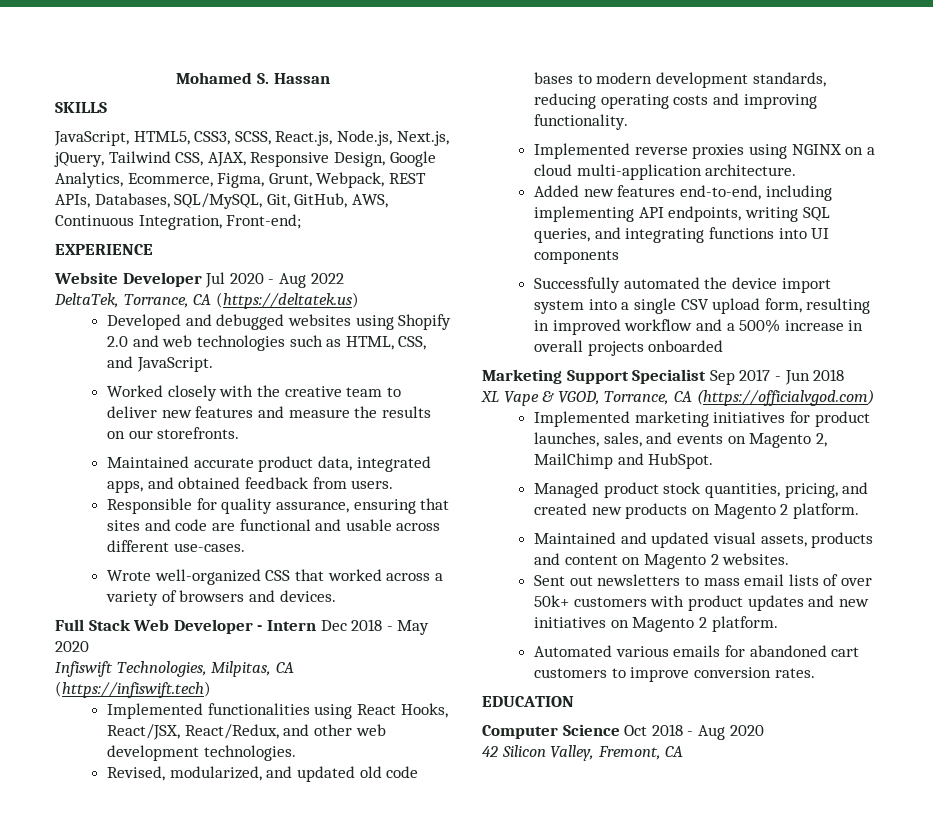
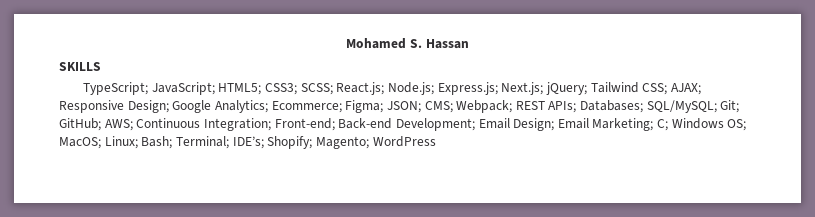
[54,130,449,146] [54,151,436,167] [55,172,426,188] [55,193,388,209] [55,214,302,230] [55,244,153,255] [54,272,344,288] [54,292,359,309] [107,314,452,330] [107,335,427,351] [107,356,213,372] [107,385,401,401] [107,406,431,418] [107,427,240,439] [107,456,431,472] [107,477,394,493] [107,498,450,514] [107,519,441,531] [107,540,245,552] [107,569,443,585] [106,590,336,606] [55,619,430,635] [55,641,89,652] [55,661,294,677] [55,681,211,698] [107,703,448,719] [107,724,386,740] [107,745,296,761] [107,766,419,782] [534,72,826,88] [534,93,817,109] [534,114,629,130] [534,143,875,159] [534,164,797,180] [534,185,832,201] [534,206,830,222] [534,227,830,243] [534,250,620,264] [534,277,831,293] [534,298,871,314] [534,319,864,335] [534,340,724,356] [482,369,845,385] [481,389,874,406] [534,411,870,427] [534,432,827,448] [534,453,714,469] [534,482,869,498] [534,503,859,519] [534,532,874,548] [534,553,790,569] [534,574,872,586] [534,595,869,611] [534,616,778,632] [534,645,860,657] [534,667,815,682] [482,696,574,707] [482,724,764,740] [482,745,684,761] JavaScript, HTML5, CSS3, SCSS, React.js, Node.js, Next.js, jQuery, Tailwind CSS, AJAX, Responsive Design, Google Analytics, Ecommerce, Figma, Grunt, Webpack, REST APIs, Databases, SQL/MySQL, Git, GitHub, AWS, Continuous Integration, Front-end; // EXPERIENCE // Website Developer Jul 2020 - Aug 2022 // DeltaTek, Torrance, CA (https://deltatek.us) // Developed and debugged websites using Shopify 2.0 and web technologies such as HTML, CSS, and JavaScript. // Worked closely with the creative team to deliver new features and measure the results on our storefronts. // Maintained accurate product data, integrated apps, and obtained feedback from users. // Responsible for quality assurance, ensuring that sites and code are functional and usable across different use-cases. // Wrote well-organized CSS that worked across a variety of browsers and devices. // Full Stack Web Developer - Intern Dec 2018 - May 2020 // Infiswift Technologies, Milpitas, CA (https://infiswift.tech) // Implemented functionalities using React Hooks, React/JSX, React/Redux, and other web development technologies. // Revised, modularized, and updated old code bases to modern development standards, reducing operating costs and improving functionality. // Implemented reverse proxies using NGINX on a cloud multi-application architecture. // Added new features end-to-end, including implementing API endpoints, writing SQL queries, and integrating functions into UI components // Successfully automated the device import system into a single CSV upload form, resulting in improved workflow and a 500% increase in overall projects onboarded // Marketing Support Specialist Sep 2017 - Jun 2018 // XL Vape & VGOD, Torrance, CA (https://officialvgod.com) // Implemented marketing initiatives for product launches, sales, and events on Magento 2, MailChimp and HubSpot. // Managed product stock quantities, pricing, and created new products on Magento 2 platform. // Maintained and updated visual assets, products and content on Magento 2 websites. // Sent out newsletters to mass email lists of over 50k+ customers with product updates and new initiatives on Magento 2 platform. // Automated various emails for abandoned cart customers to improve conversion rates. // EDUCATION // Computer Science Oct 2018 - Aug 2020 // 42 Silicon Valley, Fremont, CA -> [83,82,701,95] [59,100,740,113] [59,118,747,131] [59,136,436,149] TypeScript; JavaScript; HTML5; CSS3; SCSS; React.js; Node.js; Express.js; Next.js; jQuery; Tailwind CSS; AJAX; Responsive Design; Google Analytics; Ecommerce; Figma; JSON; CMS; Webpack; REST APIs; Databases; SQL/MySQL; Git; GitHub; AWS; Continuous Integration; Front-end; Back-end Development; Email Design; Email Marketing; C; Windows OS; MacOS; Linux; Bash; Terminal; IDE’s; Shopify; Magento; WordPress

